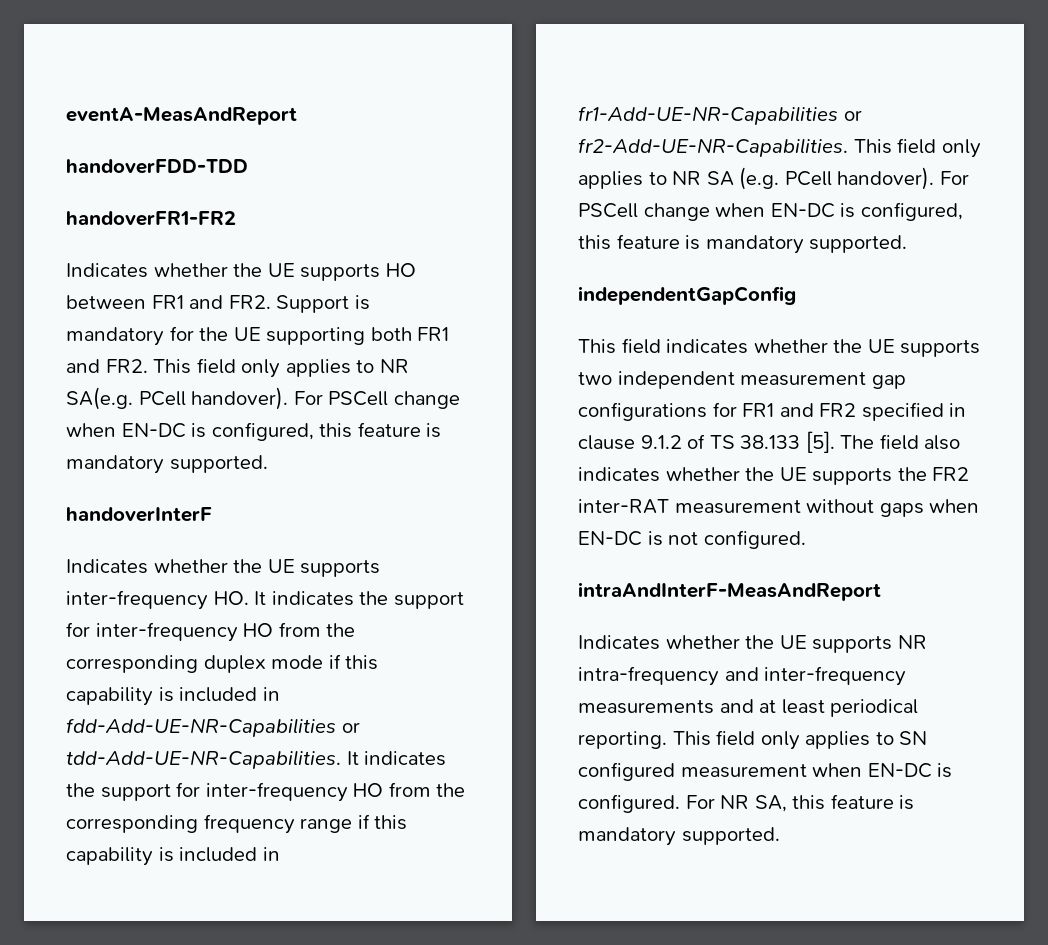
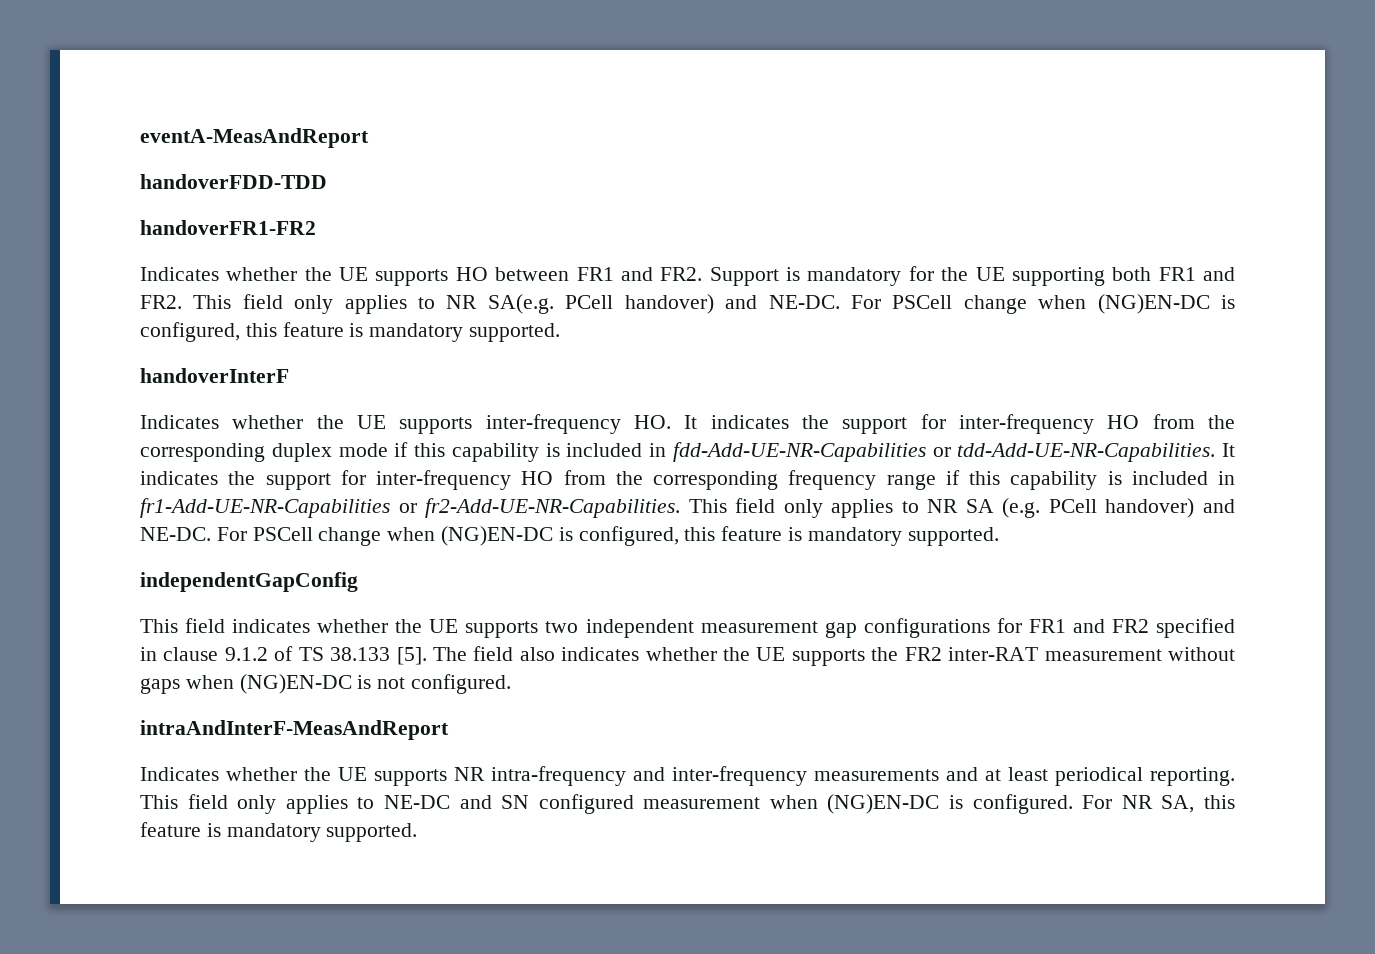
[191,387,460,410] [66,423,186,438] handover). For PSCell change when EN-DC -> [624,294,1210,314] handover) and NE-DC. For PSCell change when (NG)EN-DC
[837,167,969,190] [578,203,835,221] handover). For PSCell change when EN-DC -> [1105,498,1235,518] [140,526,554,546] handover) and NE-DC. For PSCell change when (NG)EN-DC
[578,531,642,546] EN-DC -> [239,674,352,694] (NG)EN-DC
(894, 738) none -> [383,795,492,809] NE-DC and
[867,763,932,778] EN-DC -> [827,794,940,814] (NG)EN-DC

